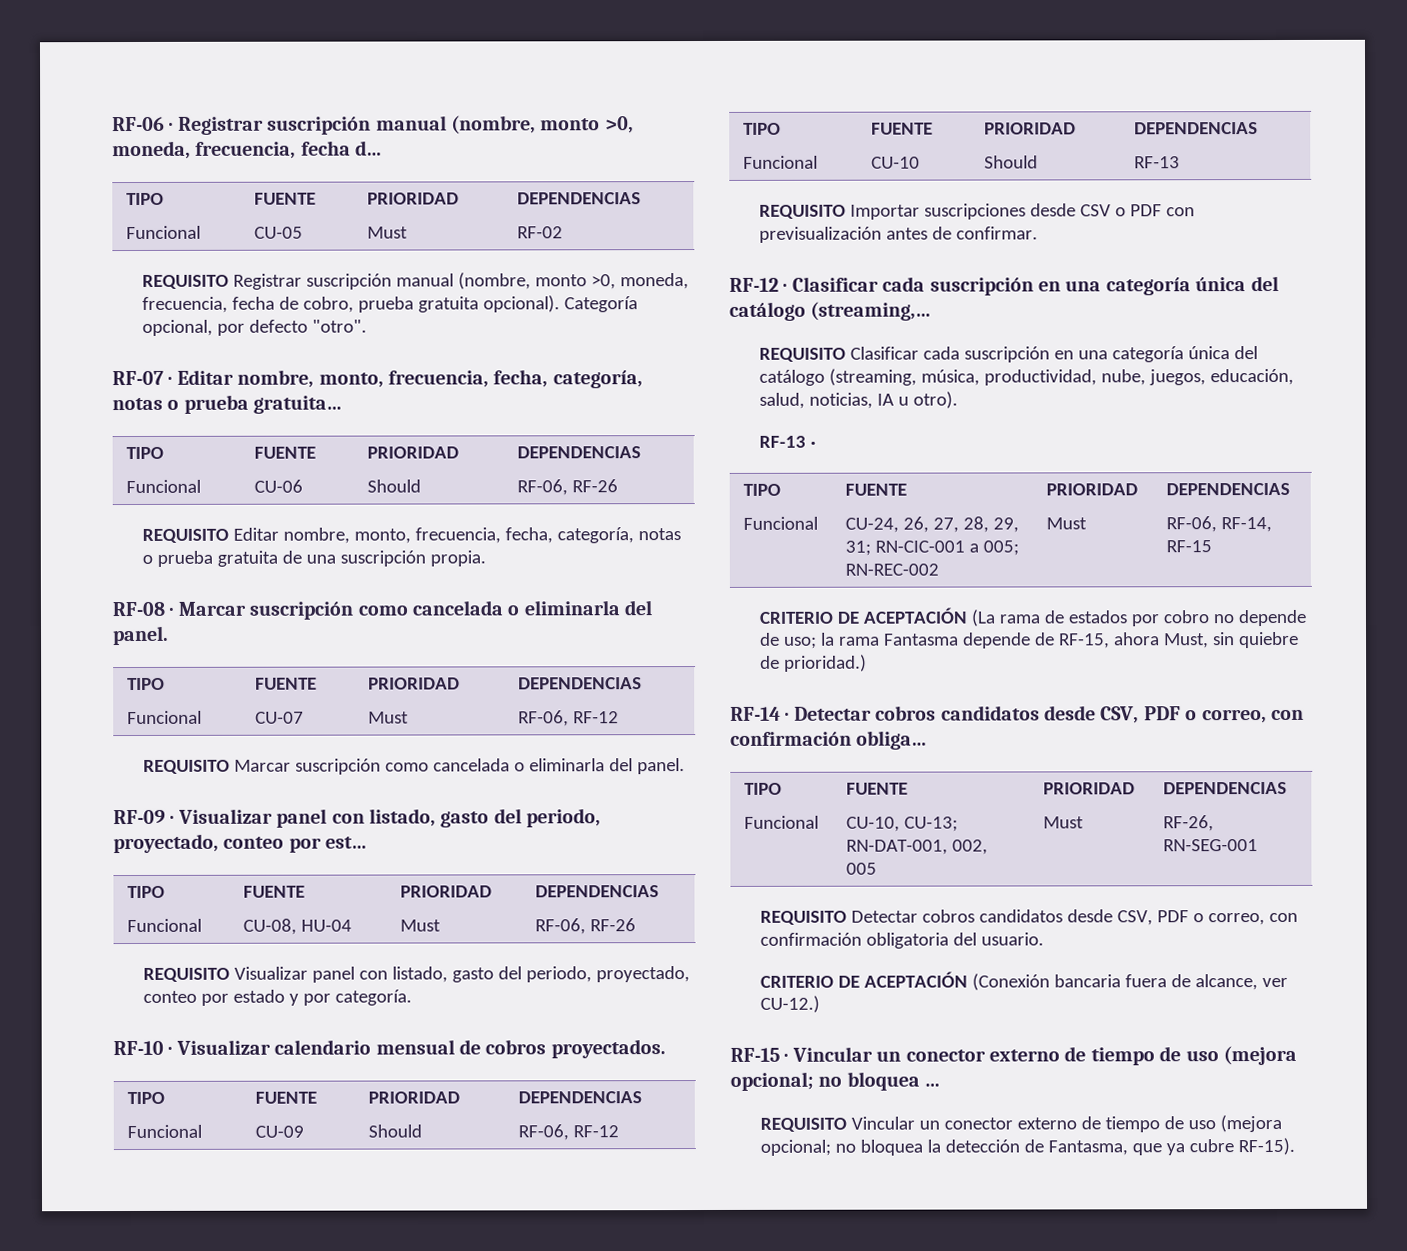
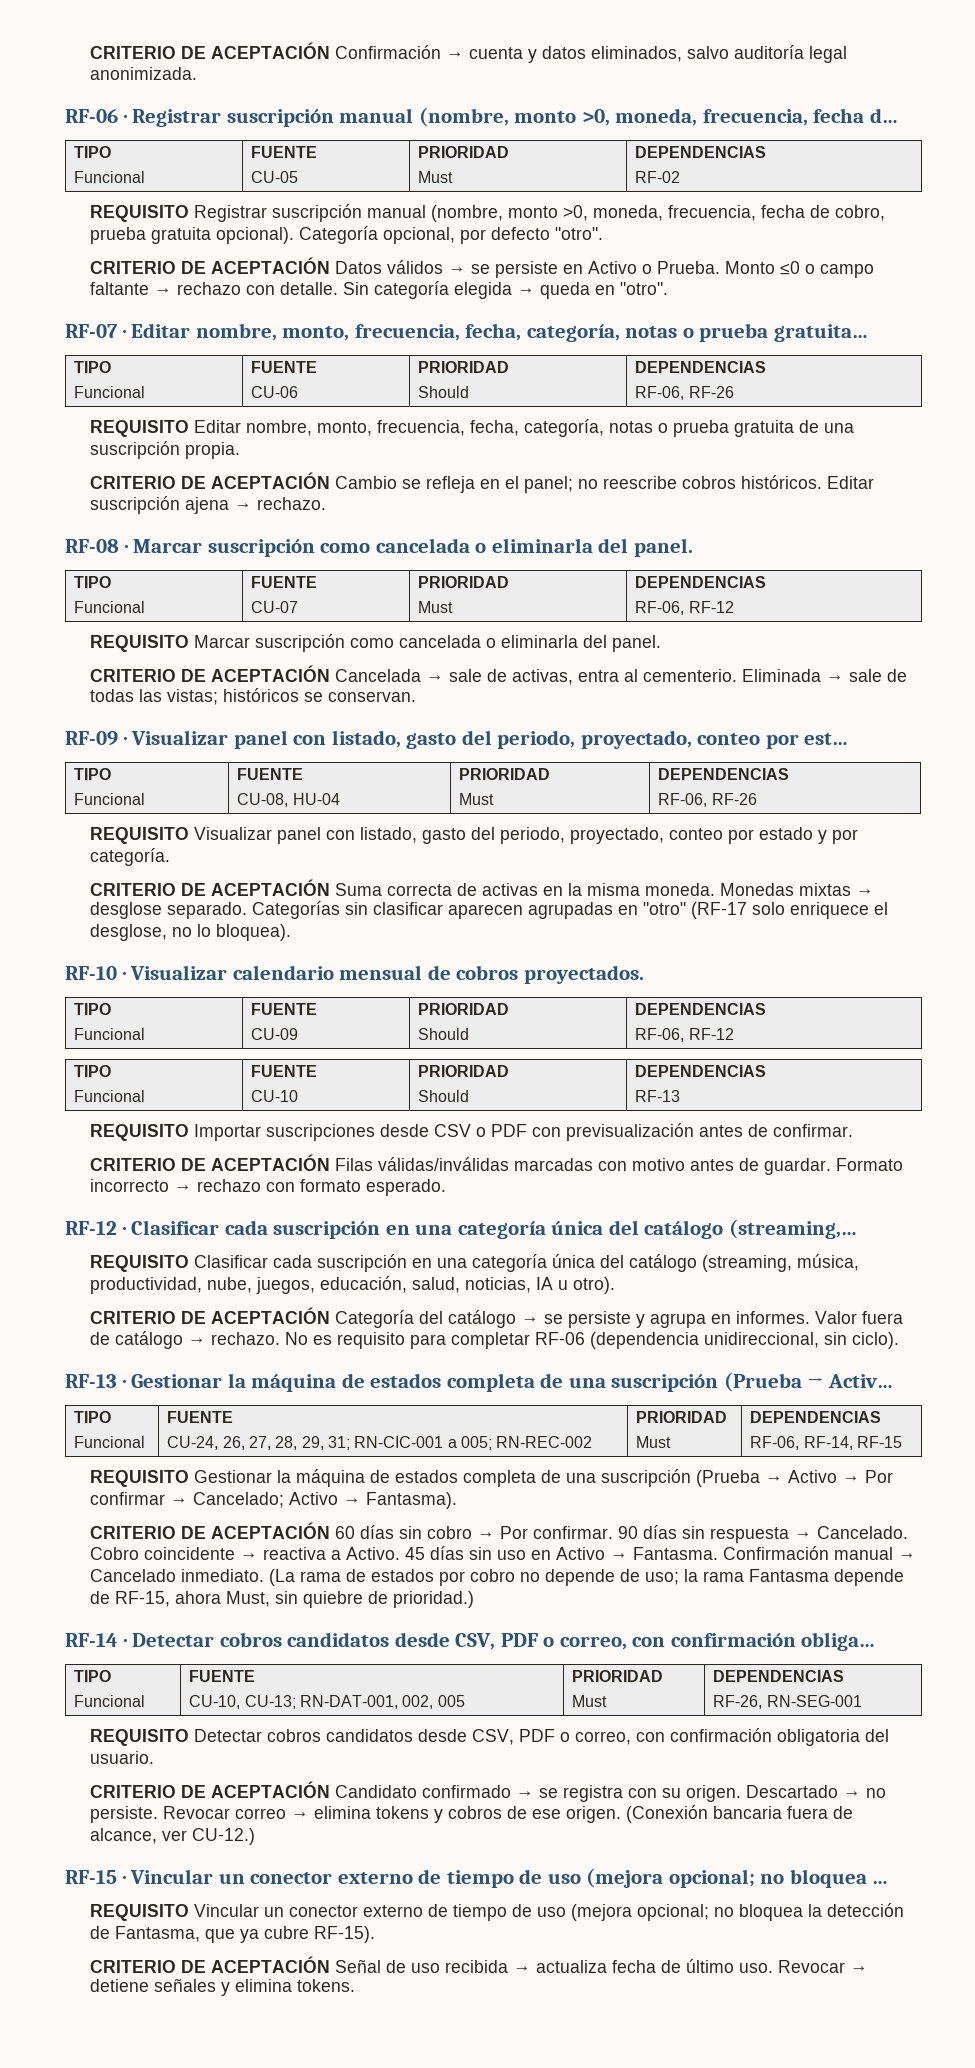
(112, 124) none -> [89,42,847,63] [89,67,197,80] CRITERIO DE ACEPTACIÓN Confirmación → cuenta y datos eliminados, salvo auditoría legal anonimizada. //
(367, 326) none -> [89,257,874,278] [89,281,668,299] // CRITERIO DE ACEPTACIÓN Datos válidos → se persiste en Activo o Prueba. Monto ≤0 o campo faltante → rechazo con detalle. Sin categoría elegida → queda en "otro".
(486, 558) none -> [89,472,874,493] [89,496,326,514] // CRITERIO DE ACEPTACIÓN Cambio se refleja en el panel; no reescribe cobros históricos. Editar suscripción ajena → rechazo.
(685, 766) none -> [89,665,907,685] [89,688,416,705] // CRITERIO DE ACEPTACIÓN Cancelada → sale de activas, entra al cementerio. Eliminada → sale de todas las vistas; históricos se conservan.
(412, 997) none -> [89,879,874,896] [89,901,888,919] [89,924,291,941] // CRITERIO DE ACEPTACIÓN Suma correcta de activas en la misma moneda. Monedas mixtas → desglose separado. Categorías sin clasificar aparecen agrupadas en "otro" (RF-17 solo enriquece el desglose, no lo bloquea).
(1038, 233) none -> [89,1154,903,1175] [89,1179,446,1196] // CRITERIO DE ACEPTACIÓN Filas válidas/inválidas marcadas con motivo antes de guardar. Formato incorrecto → rechazo con formato esperado.
[758,435,816,448] RF-13 · -> [89,1307,903,1328] [89,1331,899,1349] [65,1372,893,1392] CRITERIO DE ACEPTACIÓN Categoría del catálogo → se persiste y agrupa en informes. Valor fuera de catálogo → rechazo. No es requisito para completar RF-06 (dependencia unidireccional, sin ciclo). // RF-13 · Gestionar la máquina de estados completa de una suscripción (Prueba → Activ…
[758,607,967,624] CRITERIO DE ACEPTACIÓN -> [89,1469,893,1487] [89,1492,457,1509] [89,1522,908,1543] [89,1546,916,1560] [89,1569,264,1582] REQUISITO Gestionar la máquina de estados completa de una suscripción (Prueba → Activo → Por confirmar → Cancelado; Activo → Fantasma). // CRITERIO DE ACEPTACIÓN 60 días sin cobro → Por confirmar. 90 días sin respuesta → Cancelado. Cobro coincidente → reactiva a Activo. 45 días sin uso en Activo → Fantasma. Confirmación manual → Cancelado inmediato.
(968, 979) none -> [334,1785,886,1802] [89,1806,621,1823] Candidato confirmado → se registra con su origen. Descartado → no persiste. Revocar correo → elimina tokens y cobros de ese origen.
(1295, 1146) none -> [89,1956,868,1973] [89,1978,355,1996] // CRITERIO DE ACEPTACIÓN Señal de uso recibida → actualiza fecha de último uso. Revocar → detiene señales y elimina tokens.

